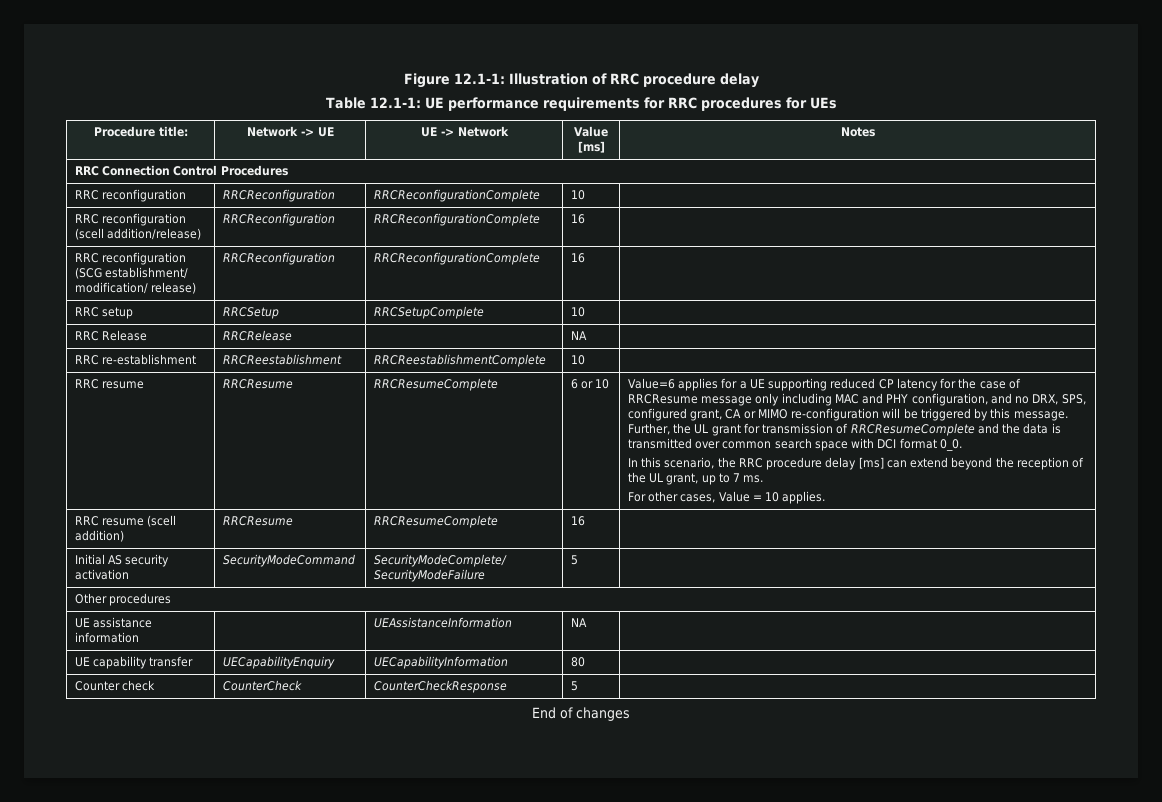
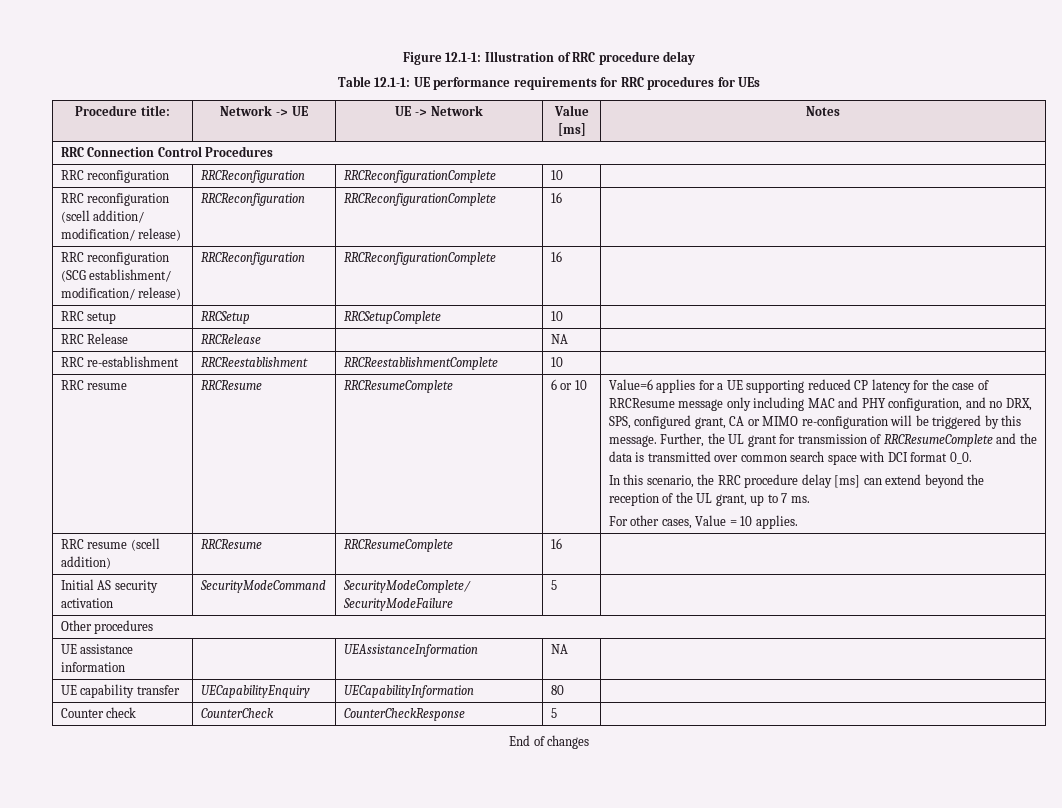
[107,228,202,240] addition/release) -> [93,210,145,223] [60,228,182,241] addition/ modification/ release)

